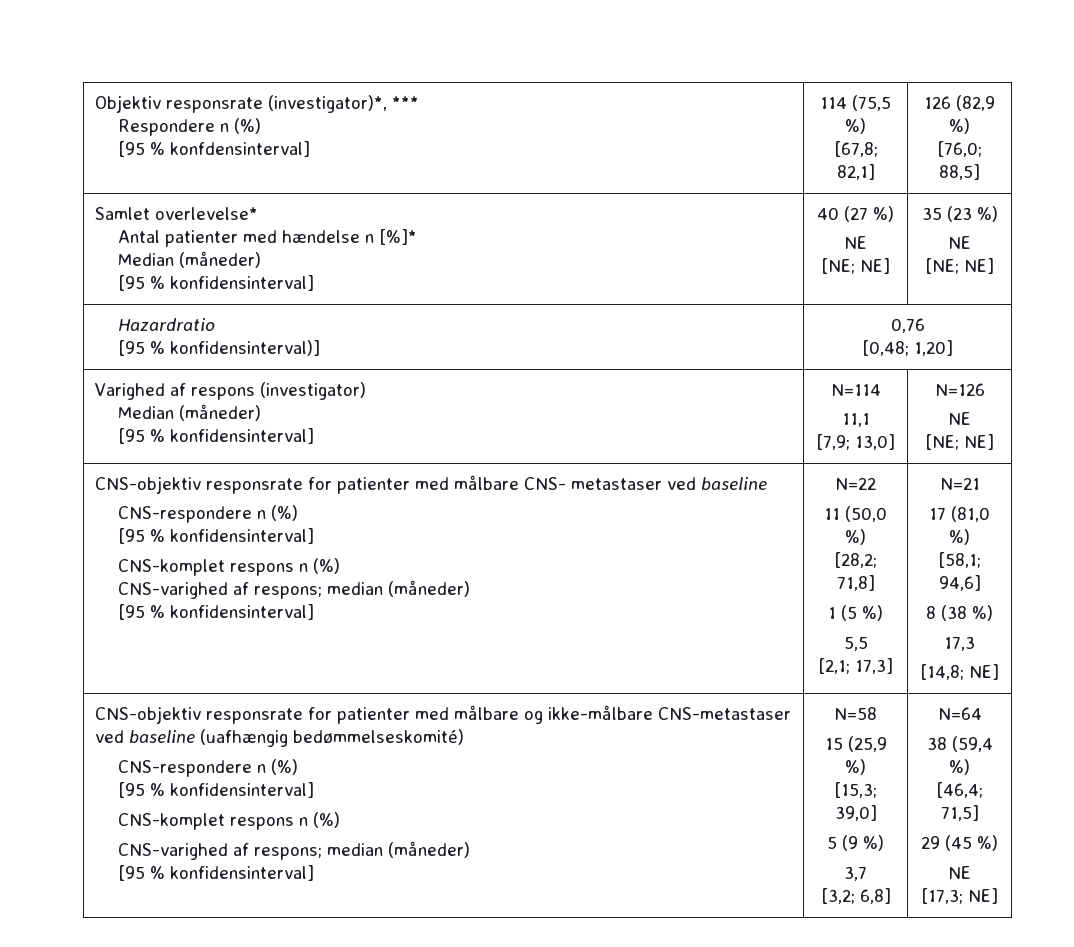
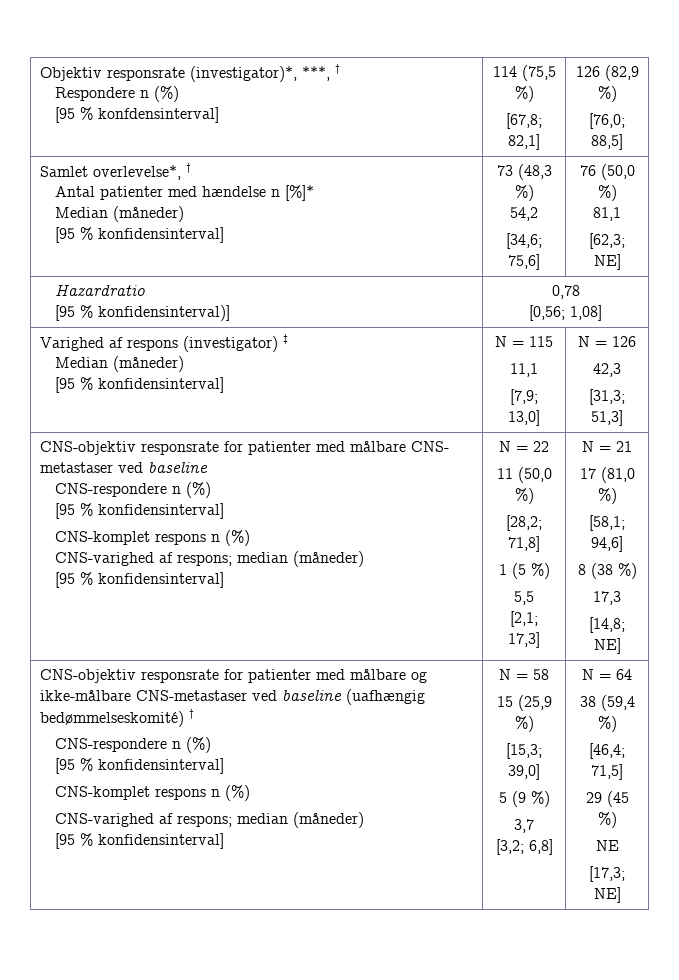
[391,96,419,109] *** -> [302,63,341,81] ***, †
[154,207,258,220] overlevelse* -> [93,162,192,180] overlevelse*, †
[817,206,894,222] [844,236,867,249] [821,258,890,274] [921,206,998,222] [948,236,971,249] [925,258,959,274] 40 (27 %) // NE // [NE; NE] | 35 (23 %) // NE // [NE; -> [496,164,552,180] [514,185,534,201] [510,207,538,221] [506,233,542,249] [508,254,540,270] [579,164,635,180] [597,185,617,201] [593,207,621,221] [589,233,625,249] 73 (48,3 %) // 54,2 // [34,6; 75,6] | 76 (50,0 %) // 81,1 // [62,3;
[890,318,925,333] [862,340,953,356] 0,76 // [0,48; 1,20] -> [551,285,580,299] [529,305,602,321] 0,78 // [0,56; 1,08]
[118,404,262,421] [118,428,315,444] [830,384,881,396] // Median (måneder) // [95 % konfidensinterval] | N=114 -> [283,333,289,344] [55,356,185,372] [55,377,225,393] [495,336,553,347] ‡ // Median (måneder) // [95 % konfidensinterval] | N = 115
[934,383,985,396] [948,412,971,425] [925,434,994,450] N=126 // NE // [NE; NE] -> [578,336,636,347] [593,363,621,377] [589,389,625,405] [591,410,623,426] N = 126 // 42,3 // [31,3; 51,3]
[835,477,876,490] N=22 -> [499,441,549,452] N = 22
[939,477,980,490] N=21 -> [582,441,632,452] N = 21
(464, 737) none -> [189,708,195,719] †
[834,707,877,720] N=58 -> [499,669,549,680] N = 58
[937,707,982,720] N=64 -> [582,669,632,680] N = 64

